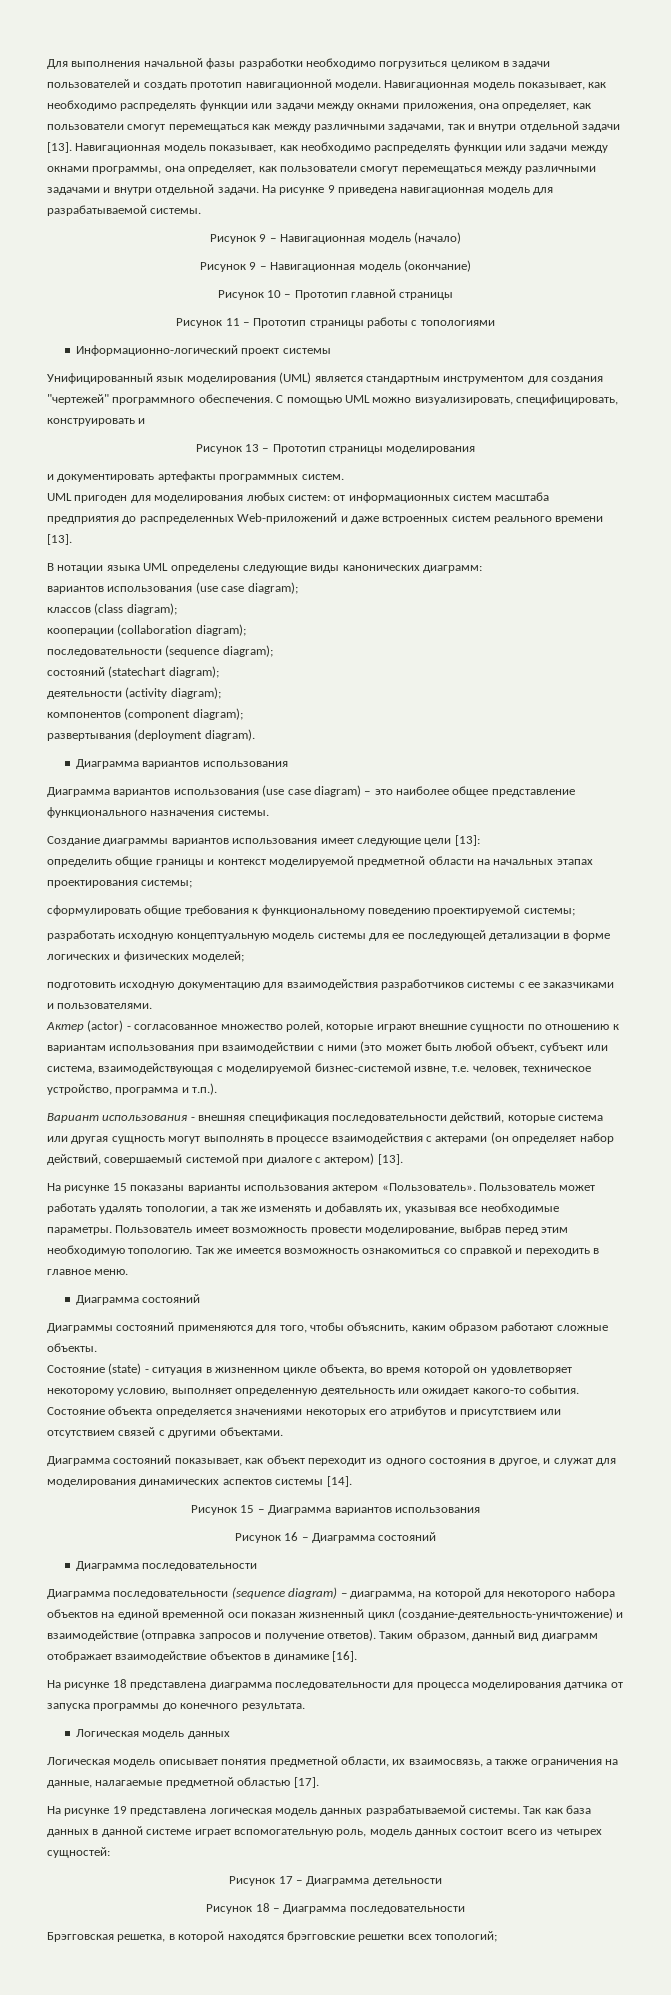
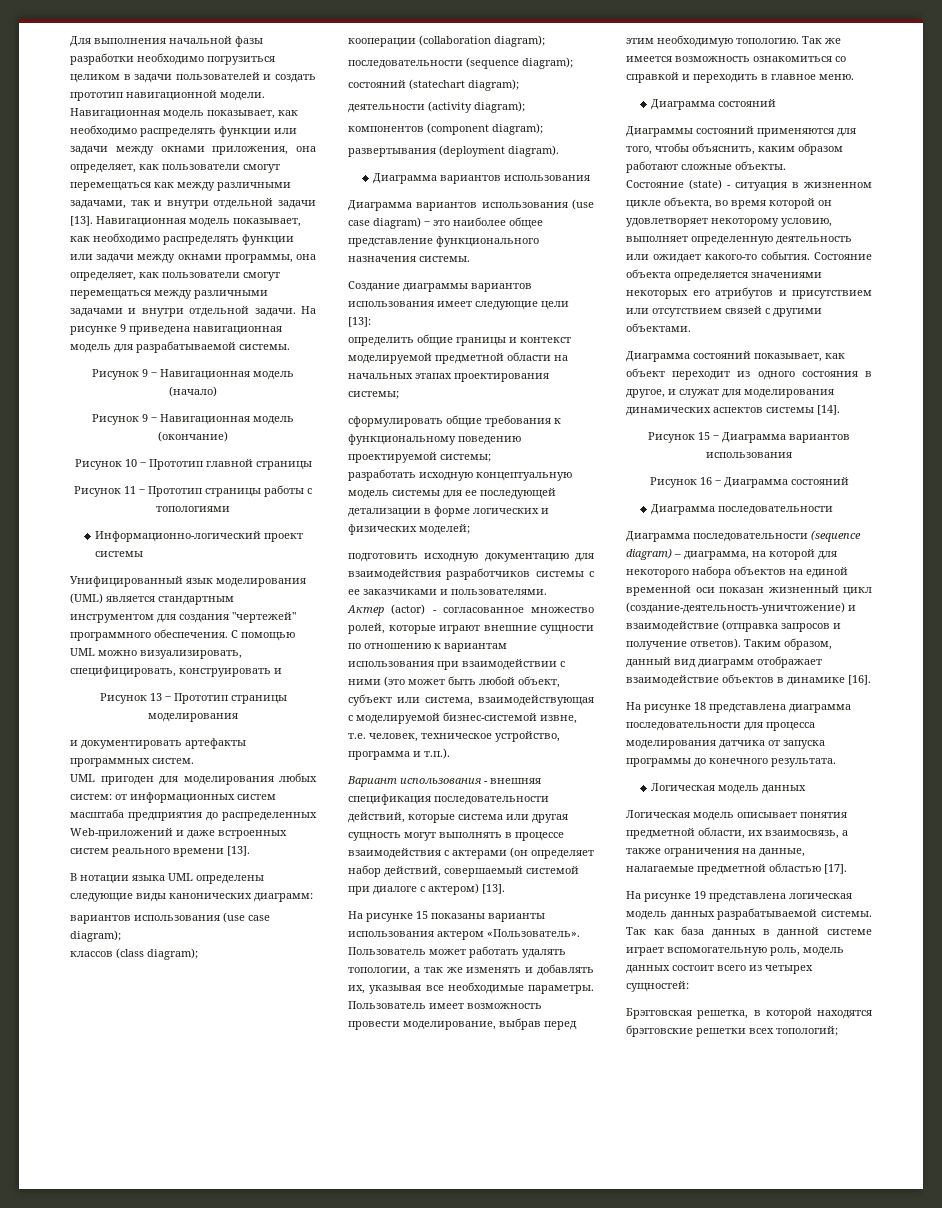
[229,1876,442,1886] [206,1903,465,1914] // Рисунок 17 ‒ Диаграмма детельности // Рисунок 18 ‒ Диаграмма последовательности -> (689, 986) none

